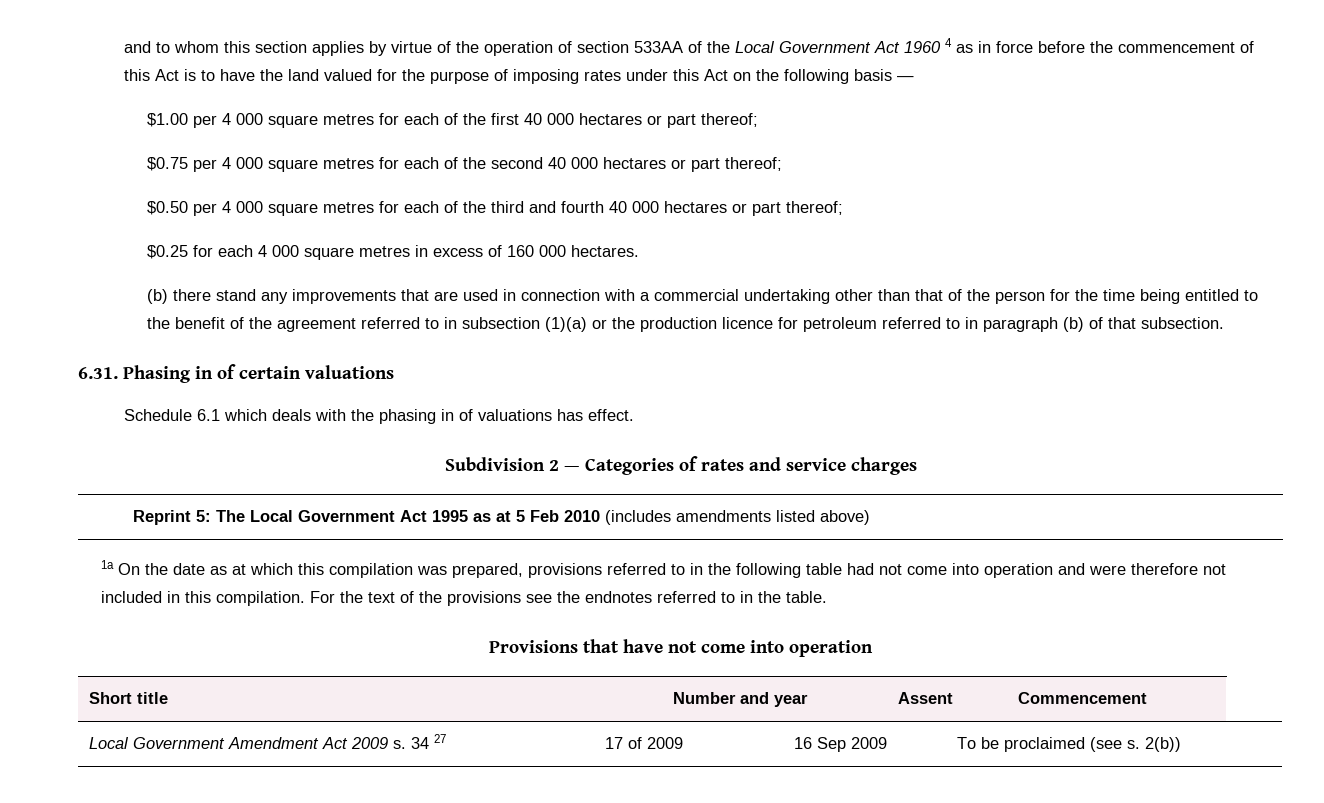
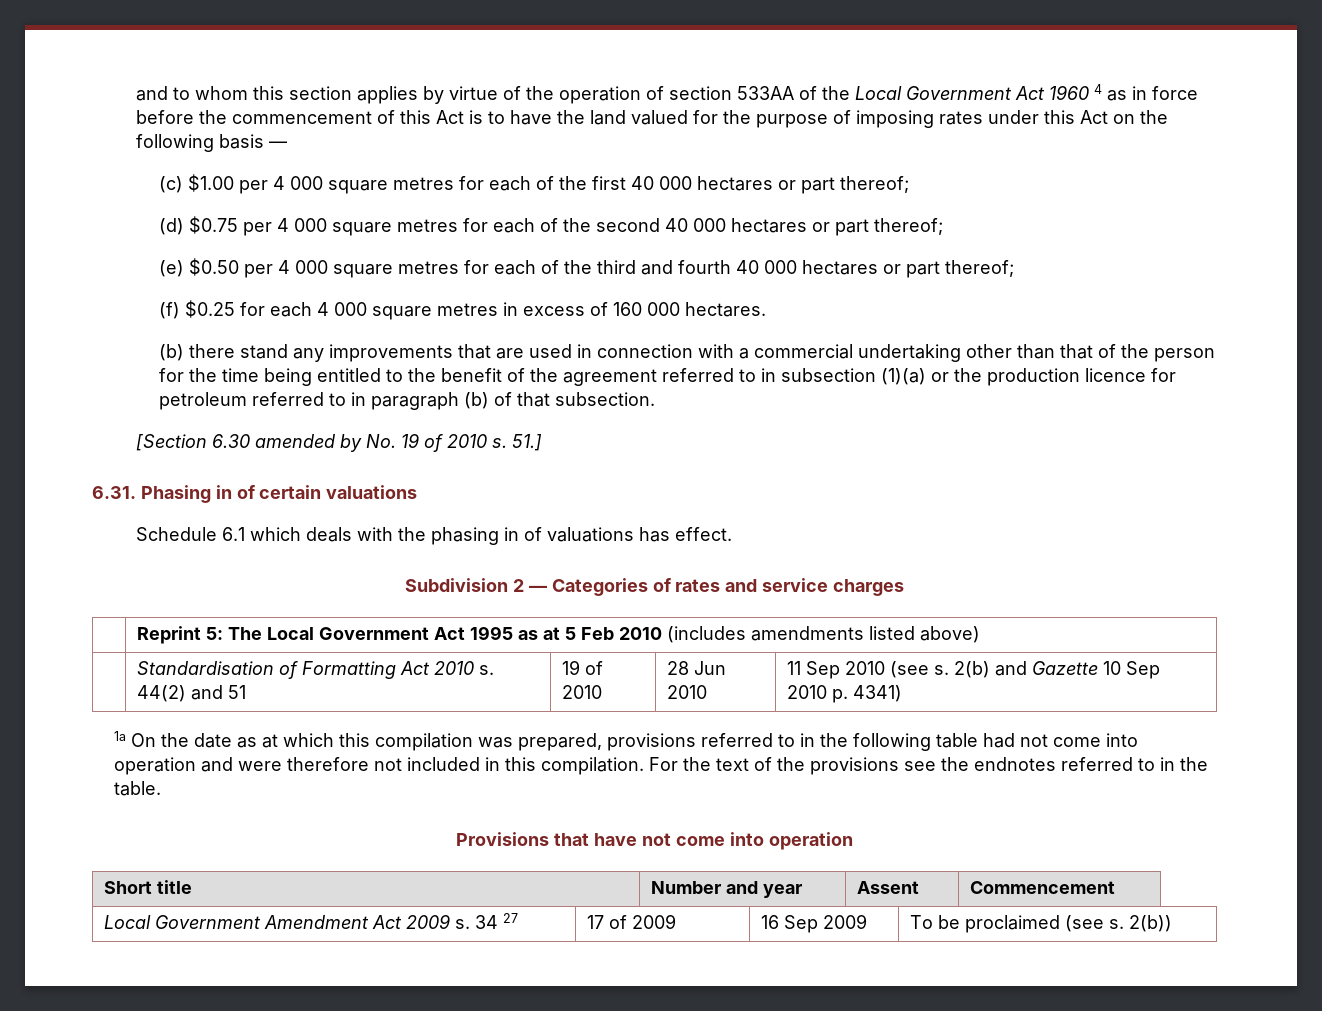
(914, 78) none -> [158,176,183,193] (c)
(758, 120) none -> [158,218,184,235] (d)
(782, 164) none -> [158,260,184,277] (e)
(843, 208) none -> [158,302,180,319] (f)
(1224, 323) none -> [136,433,543,452] // [Section 6.30 amended by No. 19 of 2010 s. 51.]
(870, 517) none -> [137,661,495,679] [137,685,247,702] [562,660,604,675] [562,685,603,699] [667,661,727,675] [667,685,708,699] [787,661,1161,679] [787,685,903,703] // | Standardisation of Formatting Act 2010 s. 44(2) and 51 | 19 of 2010 | 28 Jun 2010 | 11 Sep 2010 (see s. 2(b) and Gazette 10 Sep 2010 p. 4341)

